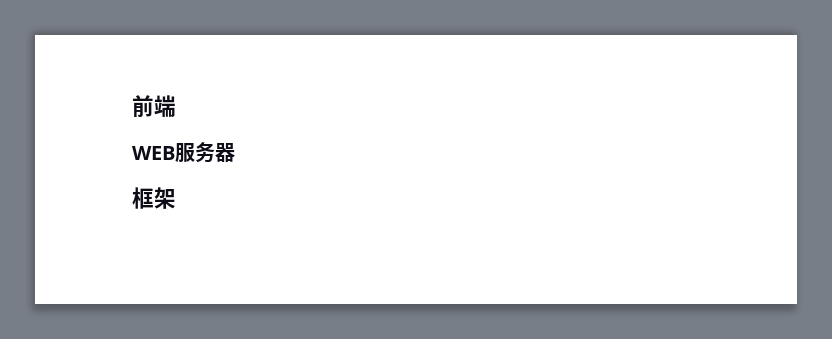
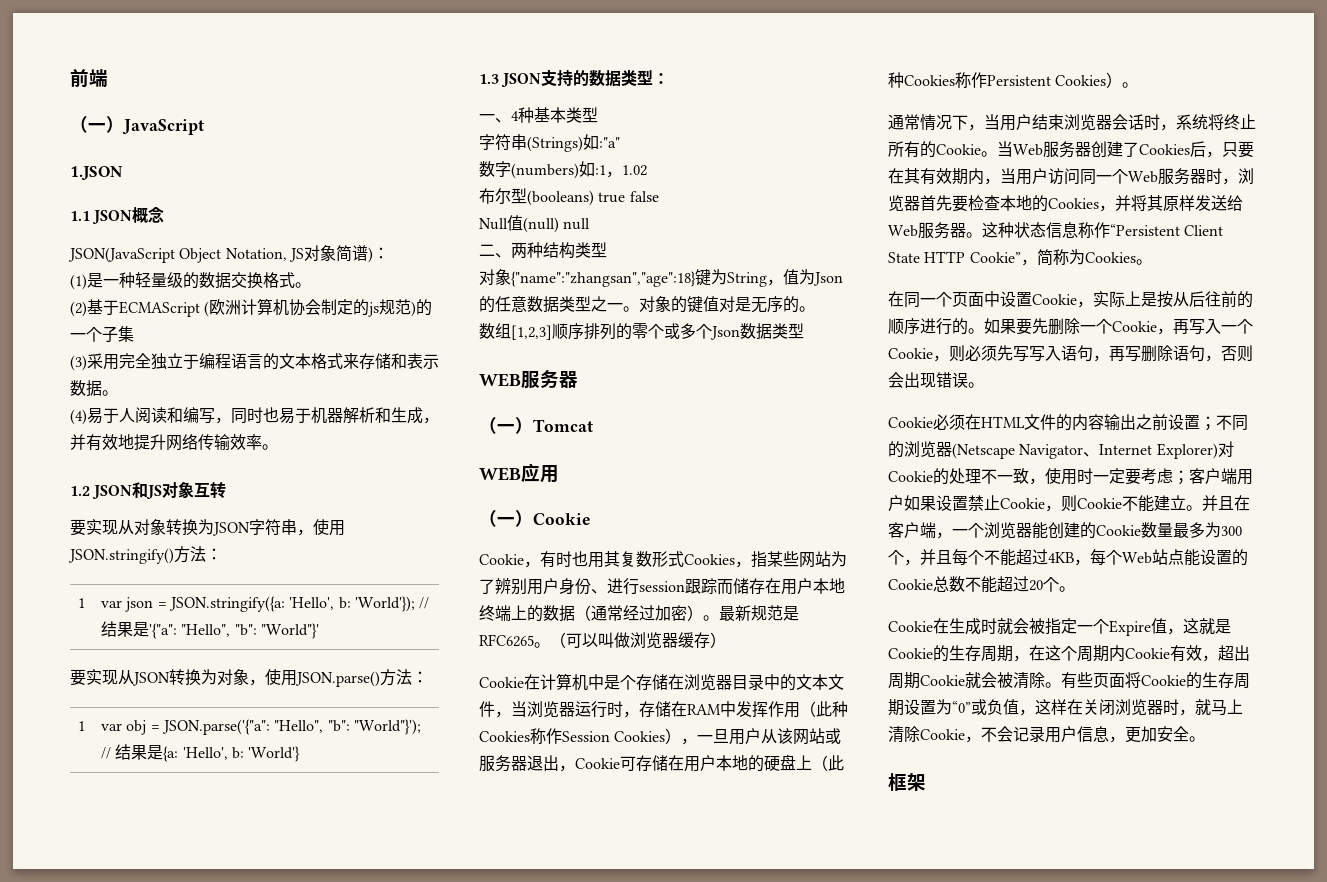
[132,142,235,163] WEB服务器 -> [70,116,204,135] [70,166,123,181] [70,207,165,224] [68,245,389,263] [70,272,311,290] [70,298,433,317] [70,326,134,343] [70,353,439,371] [70,380,118,397] [70,407,439,425] [70,433,278,451] [70,481,227,499] [70,519,345,536] [68,546,222,564] [77,598,85,608] [100,596,430,612] [100,621,319,639] [70,669,428,687] [77,721,85,731] [100,719,421,735] [100,744,301,762] [479,69,670,87] [479,107,598,123] [479,134,620,152] [479,161,647,179] [479,188,659,206] [479,215,591,233] [479,242,607,259] [479,269,843,287] [479,296,815,313] [479,323,804,340] [479,370,578,389] [479,417,593,434] [479,463,559,483] [479,510,591,527] [479,551,847,568] [479,578,845,595] [479,605,799,622] [479,632,726,648] [479,673,844,691] [479,701,848,718] [479,728,842,745] [479,754,844,772] [888,72,1139,88] [888,114,1256,131] [888,141,1254,158] [888,168,1254,185] [888,195,1243,212] [888,222,1224,239] [888,249,1152,266] [888,291,1253,308] [888,318,1253,335] [888,345,1253,362] [888,372,984,388] [888,414,1248,431] [888,441,1234,459] [888,468,1253,485] [888,495,1250,512] [888,522,1242,539] [888,549,1248,566] [888,576,1075,593] [888,618,1231,636] [888,645,1250,662] [888,672,1250,689] [888,699,1243,716] [888,726,1205,743] （一）JavaScript // 1.JSON // 1.1 JSON概念 // JSON(JavaScript Object Notation, JS对象简谱)： // (1)是一种轻量级的数据交换格式。 // (2)基于ECMAScript (欧洲计算机协会制定的js规范)的一个子集 // (3)采用完全独立于编程语言的文本格式来存储和表示数据。 // (4)易于人阅读和编写，同时也易于机器解析和生成，并有效地提升网络传输效率。 // 1.2 JSON和JS对象互转 // 要实现从对象转换为JSON字符串，使用JSON.stringify()方法： // 1 | var json = JSON.stringify({a: 'Hello', b: 'World'}); // 结果是'{"a": "Hello", "b": "World"}' // 要实现从JSON转换为对象，使用JSON.parse()方法： // 1 | var obj = JSON.parse('{"a": "Hello", "b": "World"}'); // 结果是{a: 'Hello', b: 'World'} // 1.3 JSON支持的数据类型： // 一、4种基本类型 // 字符串(Strings)如:"a" // 数字(numbers)如:1，1.02 // 布尔型(booleans) true false // Null值(null) null // 二、两种结构类型 // 对象{"name":"zhangsan","age":18}键为String，值为Json的任意数据类型之一。对象的键值对是无序的。 // 数组[1,2,3]顺序排列的零个或多个Json数据类型 // WEB服务器 // （一）Tomcat // WEB应用 // （一）Cookie // Cookie，有时也用其复数形式Cookies，指某些网站为了辨别用户身份、进行session跟踪而储存在用户本地终端上的数据（通常经过加密）。最新规范是RFC6265。（可以叫做浏览器缓存） // Cookie在计算机中是个存储在浏览器目录中的文本文件，当浏览器运行时，存储在RAM中发挥作用（此种Cookies称作Session Cookies），一旦用户从该网站或服务器退出，Cookie可存储在用户本地的硬盘上（此种Cookies称作Persistent Cookies）。 // 通常情况下，当用户结束浏览器会话时，系统将终止所有的Cookie。当Web服务器创建了Cookies后，只要在其有效期内，当用户访问同一个Web服务器时，浏览器首先要检查本地的Cookies，并将其原样发送给Web服务器。这种状态信息称作“Persistent Client State HTTP Cookie”，简称为Cookies。 // 在同一个页面中设置Cookie，实际上是按从后往前的顺序进行的。如果要先删除一个Cookie，再写入一个Cookie，则必须先写写入语句，再写删除语句，否则会出现错误。 // Cookie必须在HTML文件的内容输出之前设置；不同的浏览器(Netscape Navigator、Internet Explorer)对Cookie的处理不一致，使用时一定要考虑；客户端用户如果设置禁止Cookie，则Cookie不能建立。并且在客户端，一个浏览器能创建的Cookie数量最多为300个，并且每个不能超过4KB，每个Web站点能设置的Cookie总数不能超过20个。 // Cookie在生成时就会被指定一个Expire值，这就是Cookie的生存周期，在这个周期内Cookie有效，超出周期Cookie就会被清除。有些页面将Cookie的生存周期设置为“0”或负值，这样在关闭浏览器时，就马上清除Cookie，不会记录用户信息，更加安全。

